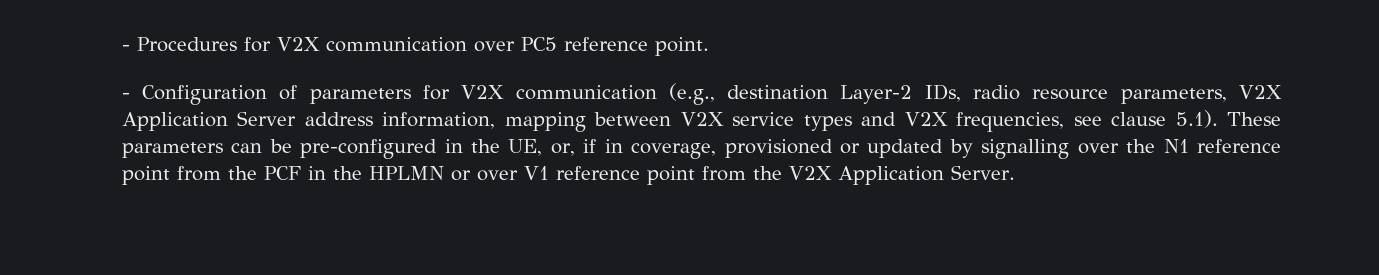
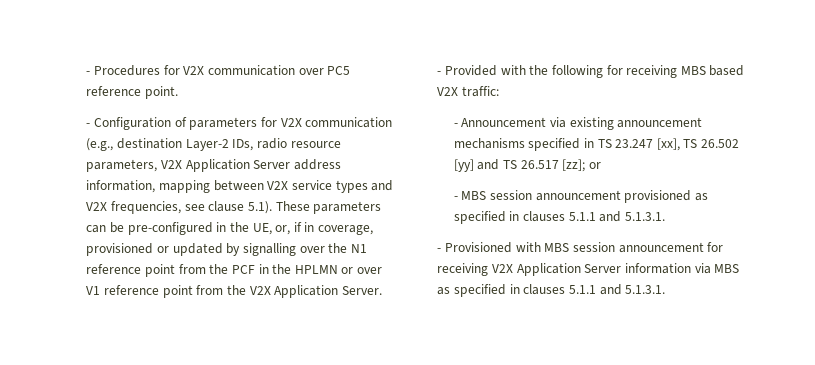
(1015, 172) none -> [437,65,745,78] [437,86,499,97] [453,117,703,130] [453,138,740,151] [453,159,601,172] [453,190,708,203] [453,211,665,224] [437,242,724,253] [437,263,740,276] [437,284,666,297] // - Provided with the following for receiving MBS based V2X traffic: // - Announcement via existing announcement mechanisms specified in TS 23.247 [xx], TS 26.502 [yy] and TS 26.517 [zz]; or // - MBS session announcement provisioned as specified in clauses 5.1.1 and 5.1.3.1. // - Provisioned with MBS session announcement for receiving V2X Application Server information via MBS as specified in clauses 5.1.1 and 5.1.3.1.

